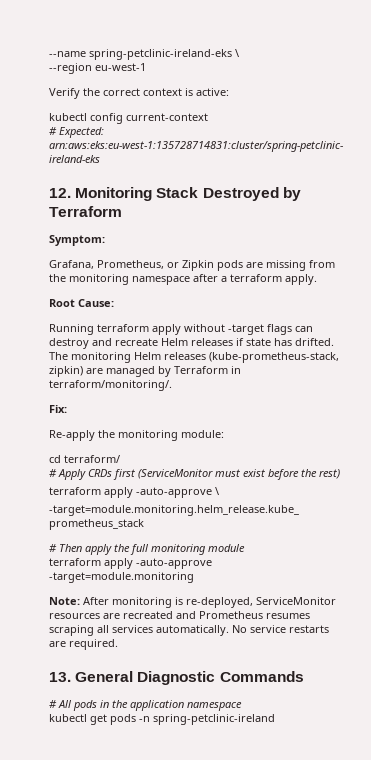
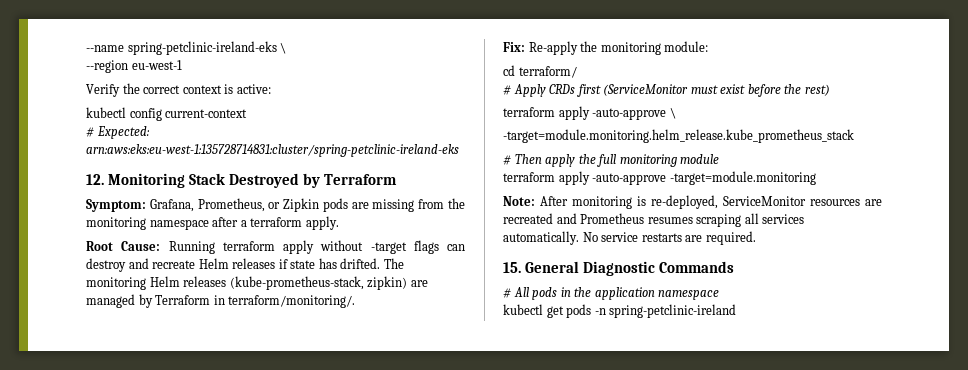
(105, 240) // -> (146, 205) none
(114, 303) // -> (161, 246) none
(67, 409) // -> (525, 47) none
[49,672,71,682] 13. -> [503,262,521,273] 15.

